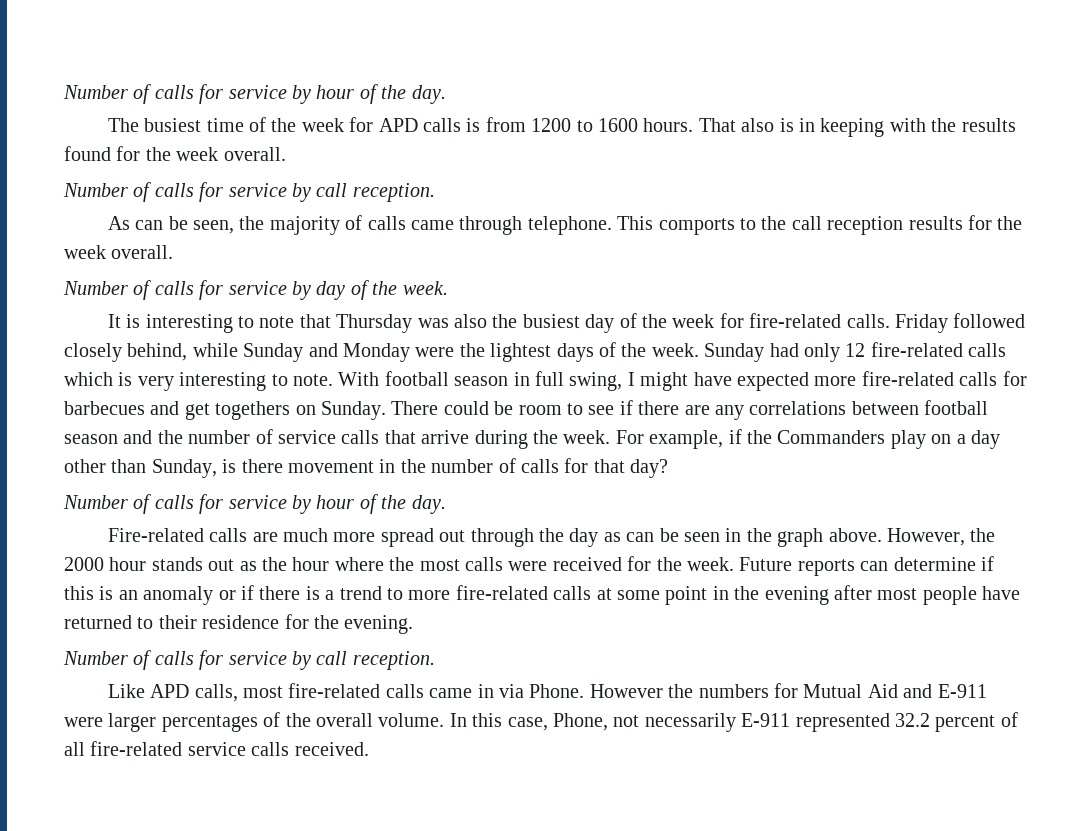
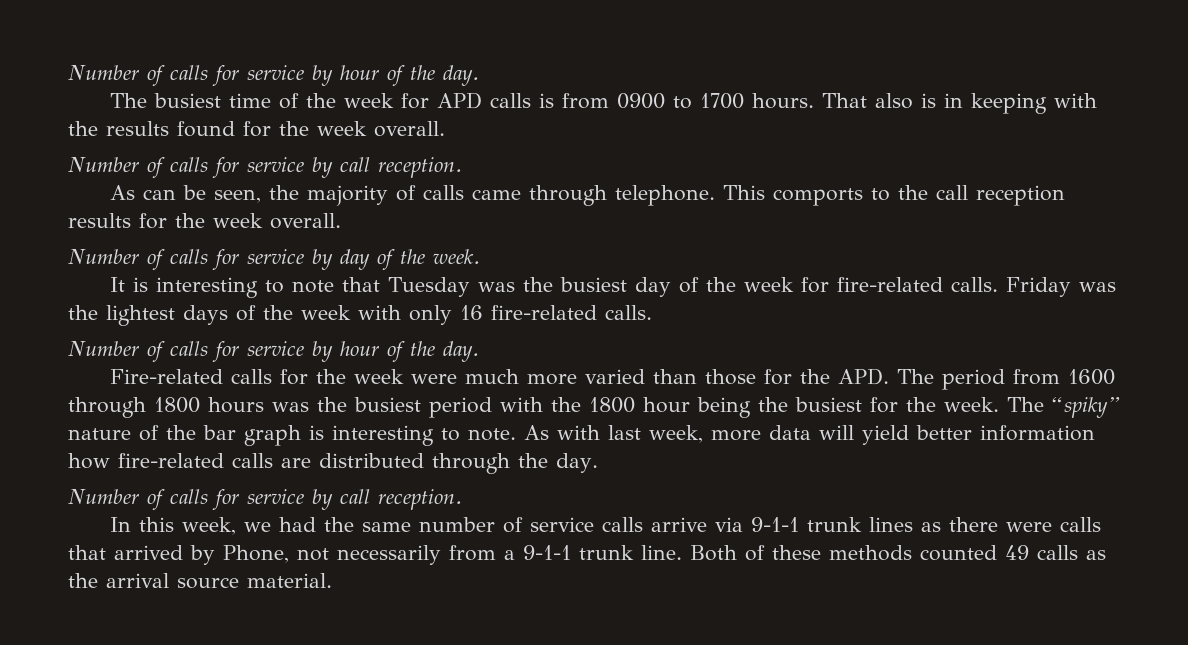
[531,118,638,132] 1200 to 1600 -> [616,93,744,109] 0900 to 1700
[336,314,487,333] Thursday was also -> [387,277,515,297] Tuesday was
[953,313,1026,328] [64,343,455,362] followed closely behind, while Sunday and Monday were -> [1078,282,1116,292] was
[651,342,1007,362] [64,371,1027,391] [64,400,989,420] [64,429,1000,449] [64,458,669,478] week. Sunday had only 12 fire-related calls which is very interesting to note. With football season in full swing, I might have expected more fire-related calls for barbecues and get togethers on Sunday. There could be room to see if there are any correlations between football season and the number of service calls that arrive during the week. For example, if the Commanders play on a day other than Sunday, is there movement in the number of calls for that day? -> [301,305,652,325] week with only 16 fire-related calls.
[252,528,996,547] [64,556,994,576] [64,585,1021,605] [64,614,414,634] [63,650,435,670] [107,683,987,702] [64,712,1018,732] [64,741,369,756] are much more spread out through the day as can be seen in the graph above. However, the 2000 hour stands out as the hour where the most calls were received for the week. Future reports can determine if this is an anomaly or if there is a trend to more fire-related calls at some point in the evening after most people have returned to their residence for the evening. // Number of calls for service by call reception. // Like APD calls, most fire-related calls came in via Phone. However the numbers for Mutual Aid and E-911 were larger percentages of the overall volume. In this case, Phone, not necessarily E-911 represented 32.2 percent of all fire-related service calls received. -> [279,368,1115,390] [68,397,1120,418] [68,425,1095,446] [68,453,598,474] [68,489,462,510] [109,517,1101,535] [68,545,1106,565] [68,573,332,589] for the week were much more varied than those for the APD. The period from 1600 through 1800 hours was the busiest period with the 1800 hour being the busiest for the week. The “spiky” nature of the bar graph is interesting to note. As with last week, more data will yield better information how fire-related calls are distributed through the day. // Number of calls for service by call reception. // In this week, we had the same number of service calls arrive via 9-1-1 trunk lines as there were calls that arrived by Phone, not necessarily from a 9-1-1 trunk line. Both of these methods counted 49 calls as the arrival source material.

